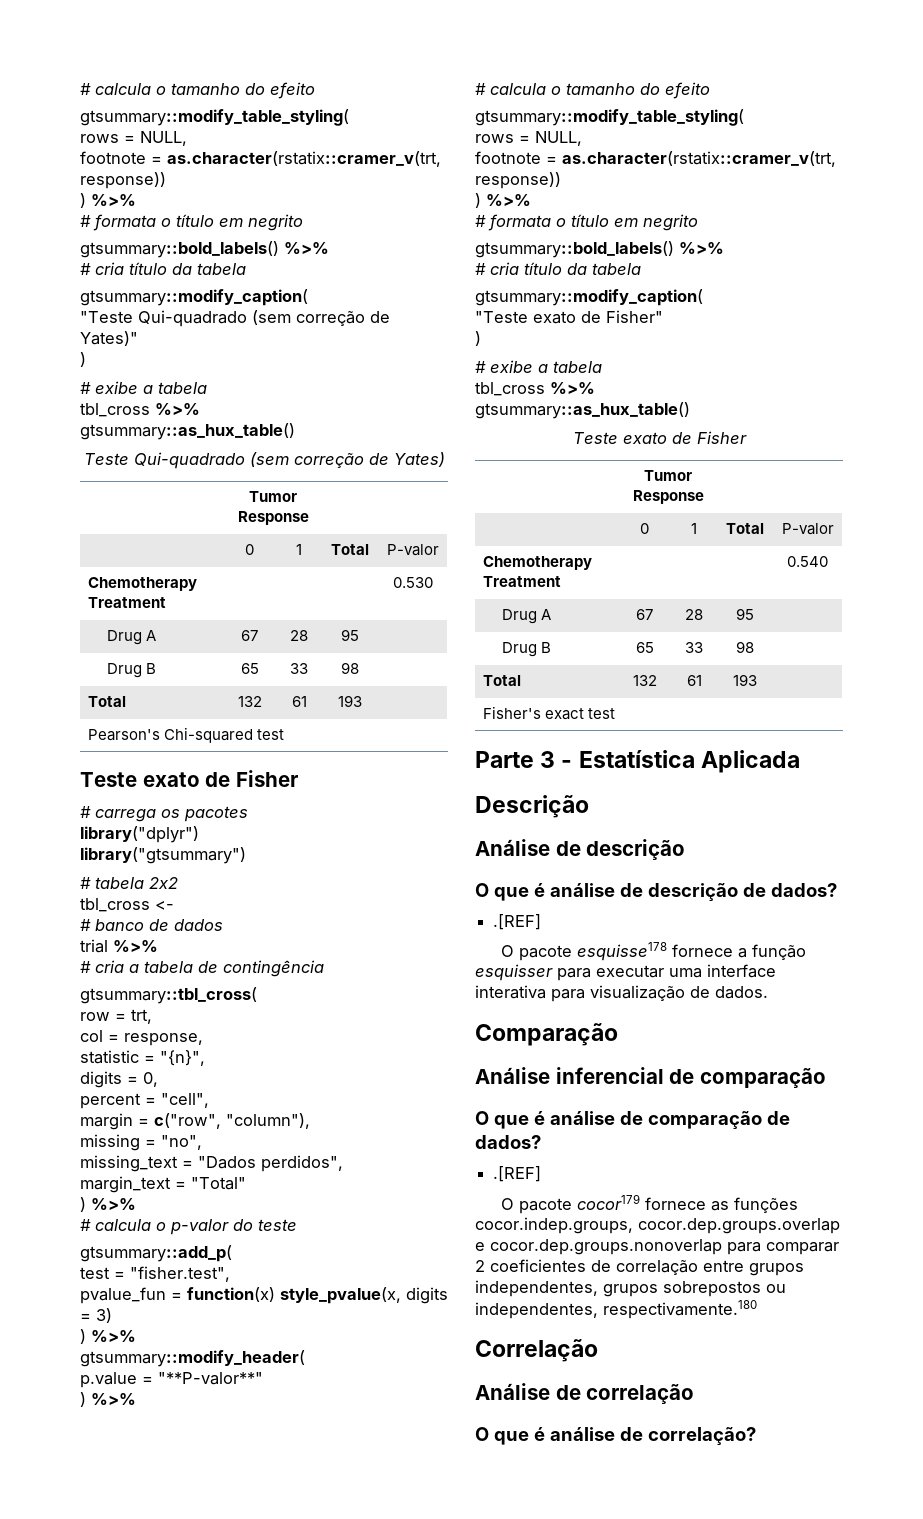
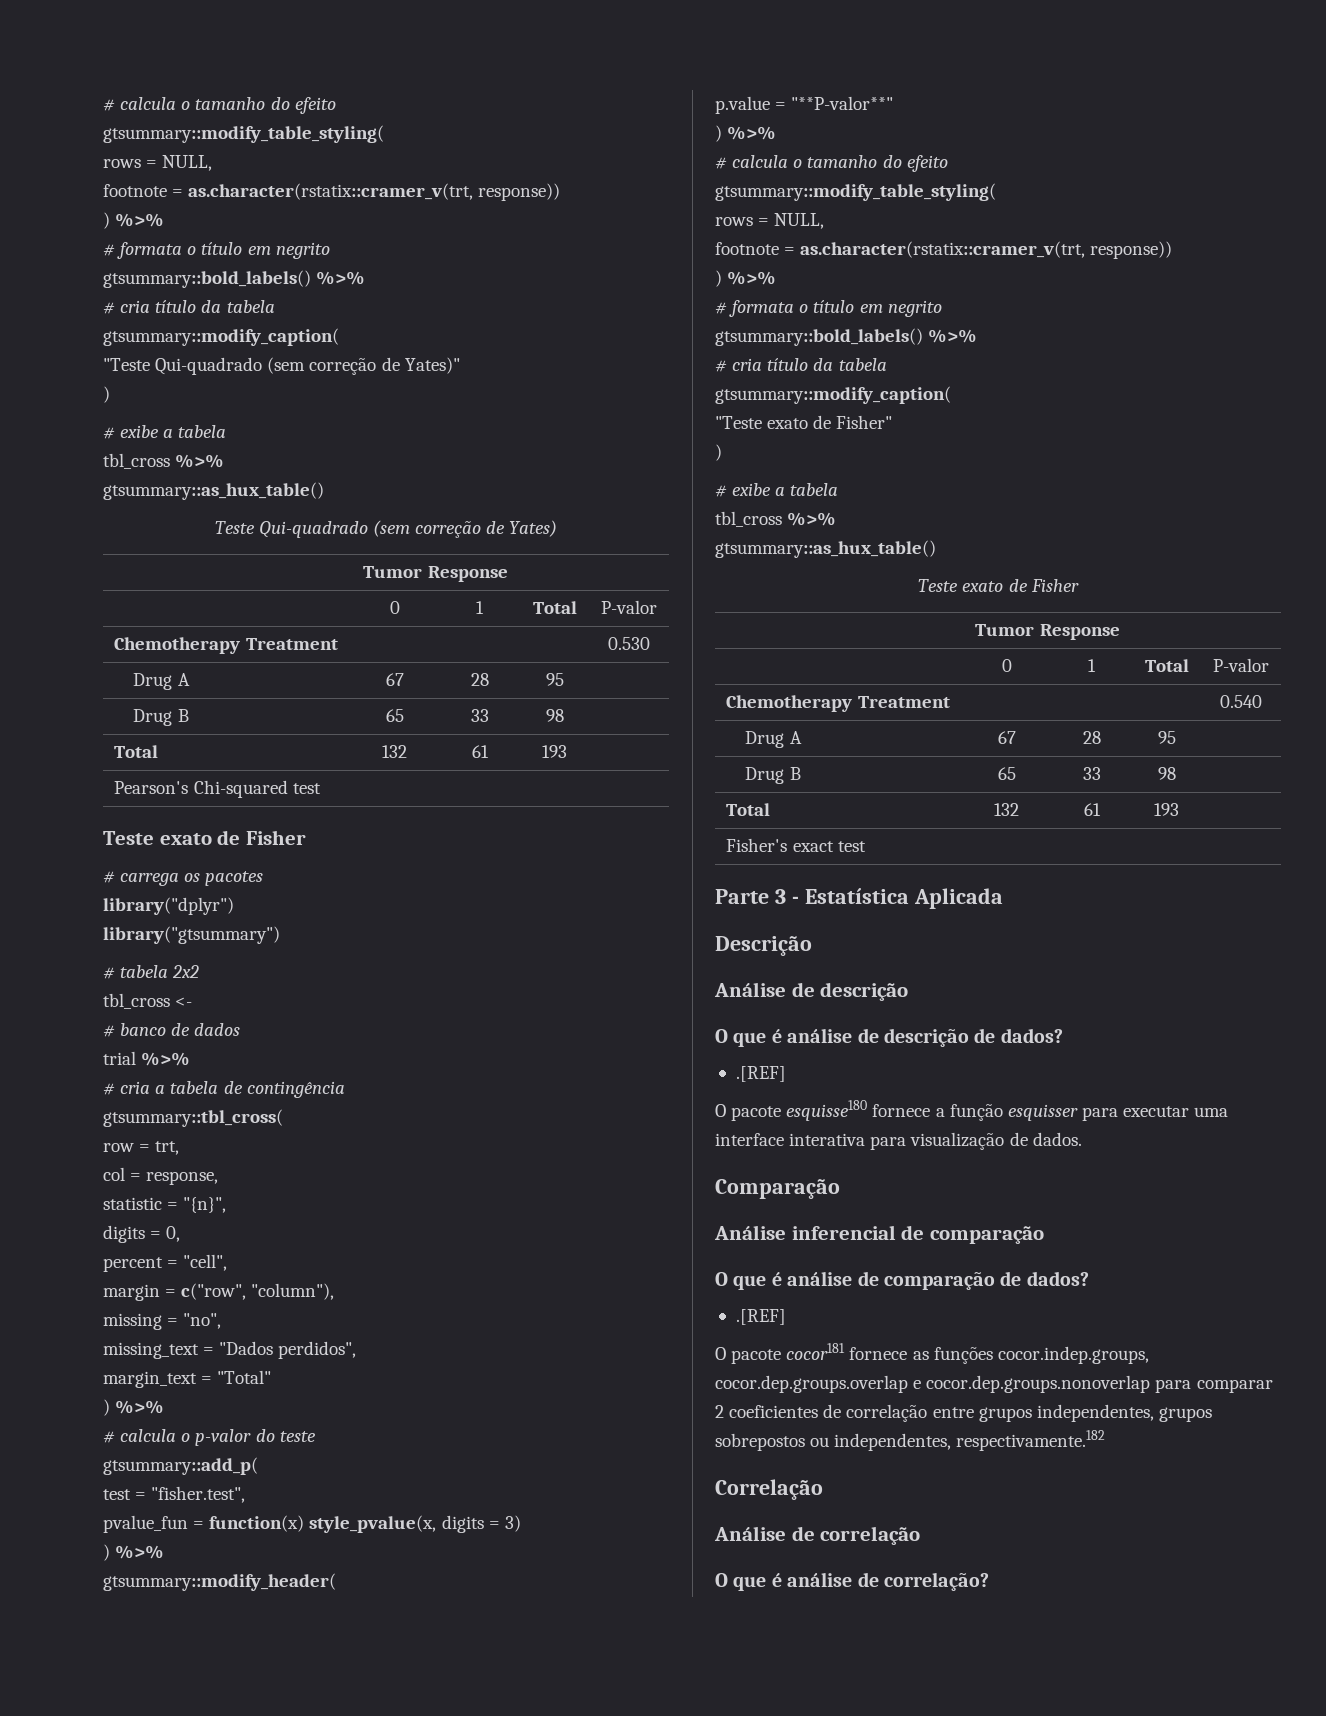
[576,942,667,961] esquisse178 -> [786,1100,868,1121] esquisse180
[576,1194,640,1210] cocor179 -> [786,1343,846,1360] cocor181
[603,1300,757,1319] respectivamente.180 -> [956,1430,1106,1451] respectivamente.182

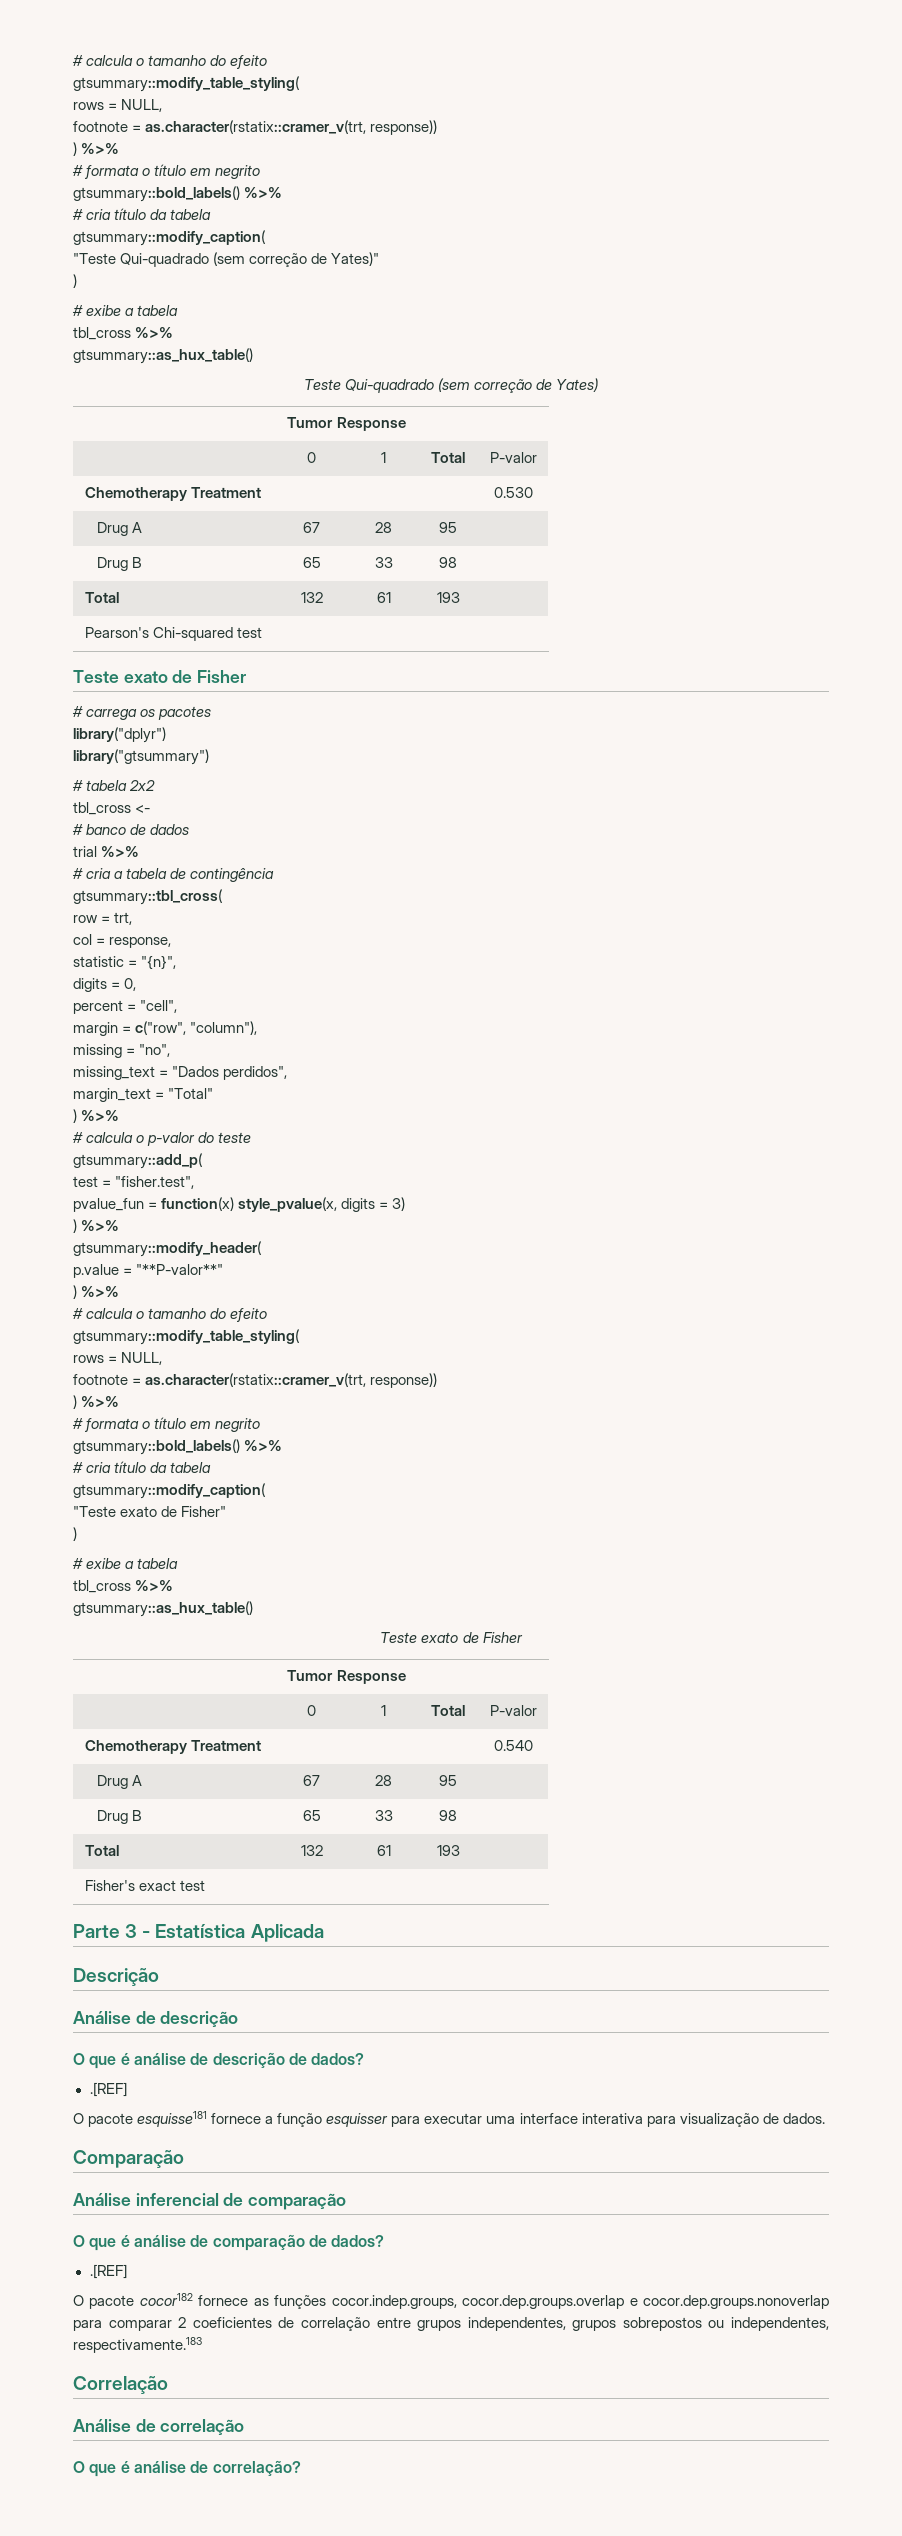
[786,1100,868,1121] esquisse180 -> [137,2111,208,2127] esquisse181
[786,1343,846,1360] cocor181 -> [139,2293,193,2306] cocor182
[956,1430,1106,1451] respectivamente.182 -> [73,2337,202,2353] respectivamente.183

